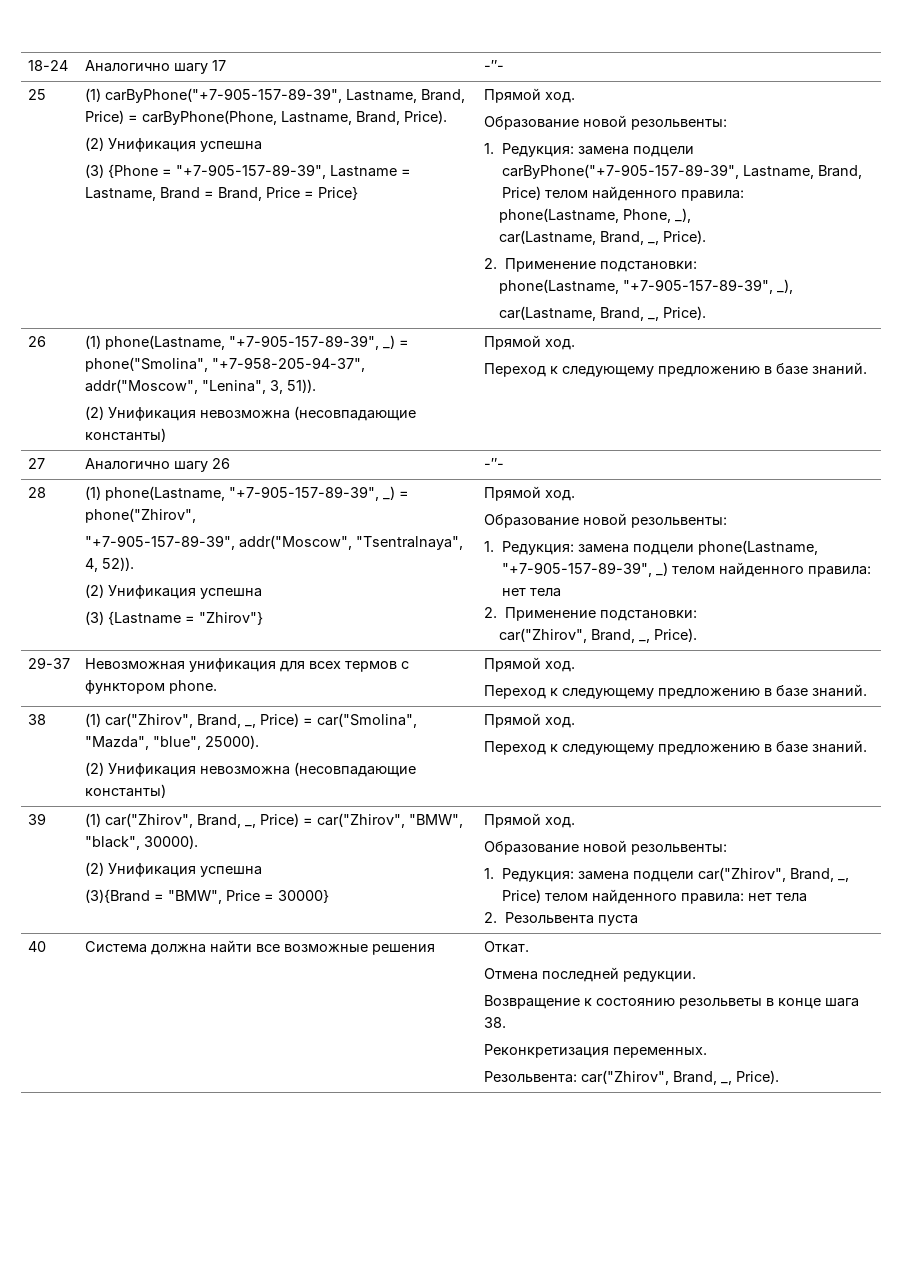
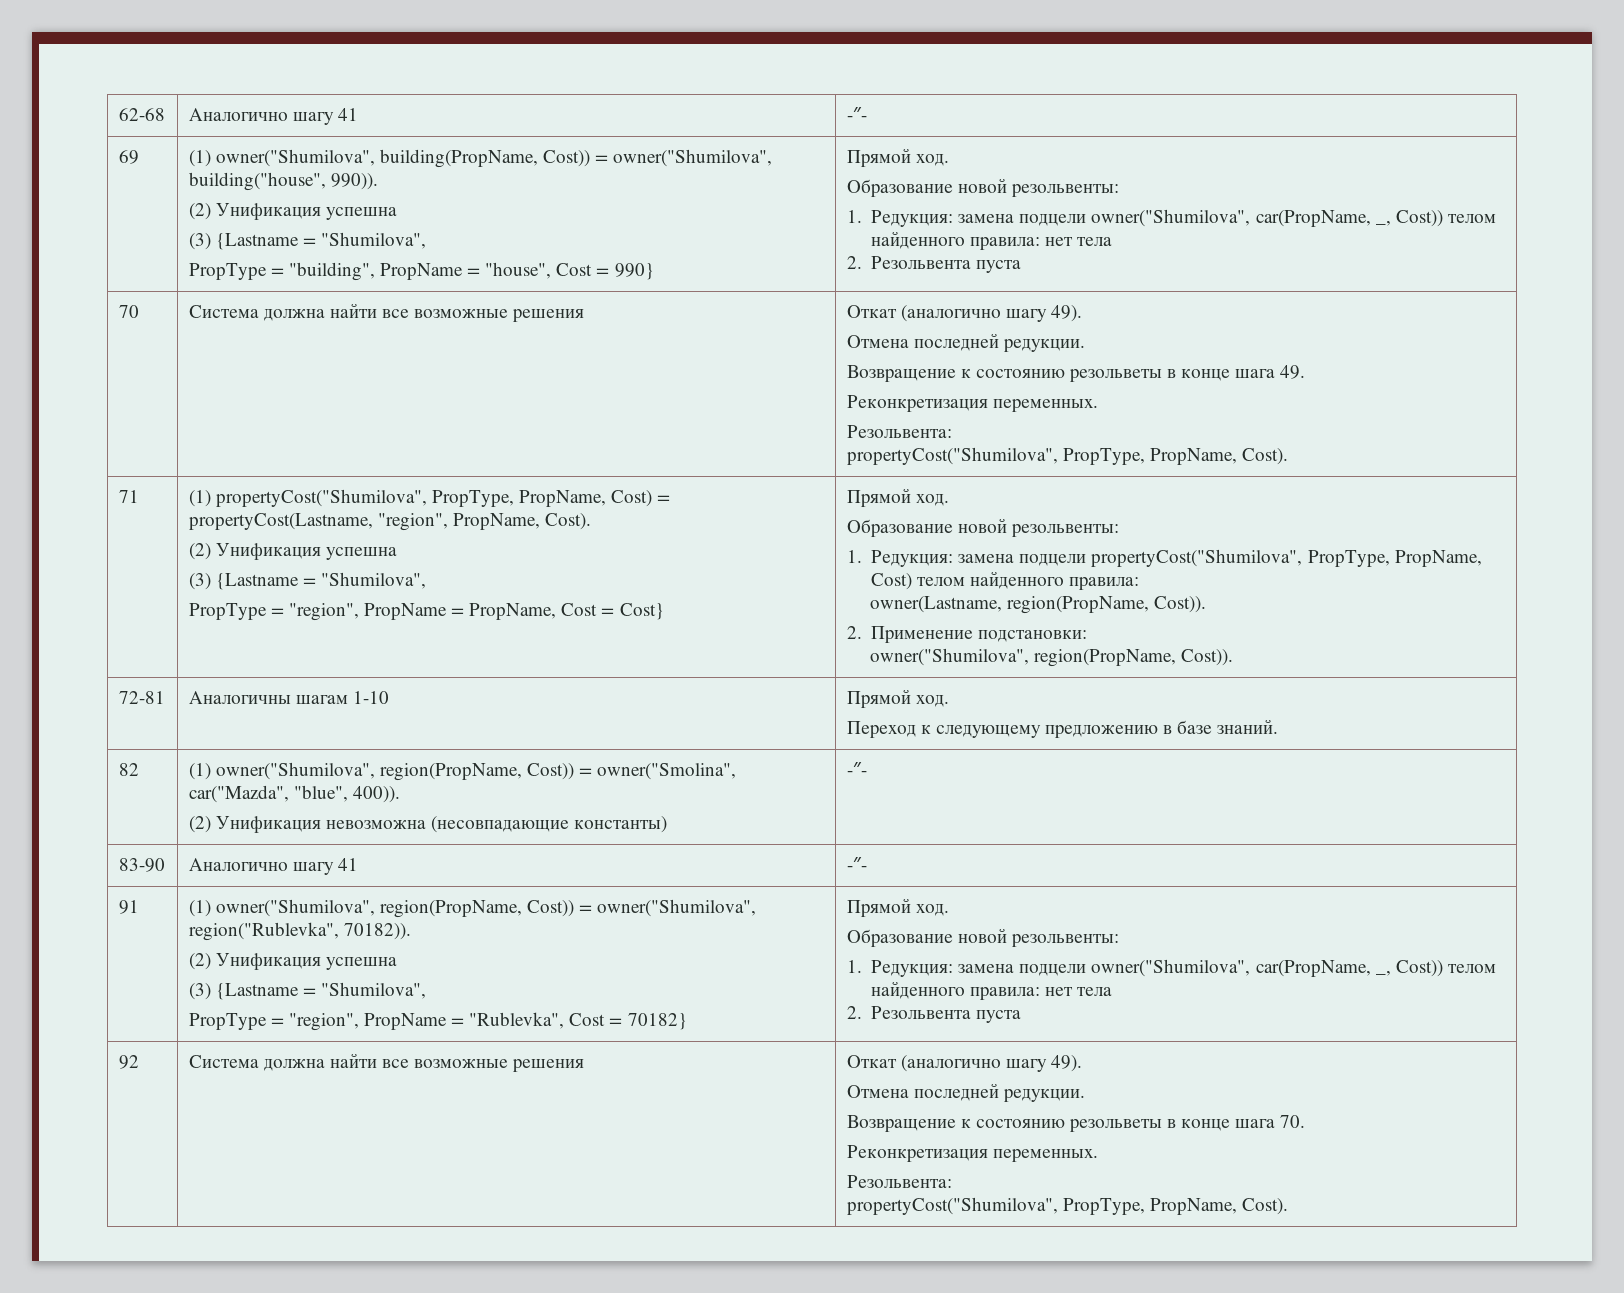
[28,60,69,71] [85,60,227,74] [484,60,505,71] [28,89,47,100] [85,88,466,103] [85,110,448,125] [85,137,263,152] [85,164,412,179] [85,186,359,201] [484,88,576,103] [484,115,728,130] [484,143,694,157] [501,164,862,179] [501,186,744,201] [499,208,692,223] [499,230,707,245] [484,258,697,272] [499,279,794,294] [499,306,707,321] [28,336,47,347] [85,335,410,350] [85,357,366,372] [85,379,317,394] [85,406,417,421] [85,428,167,442] [484,335,576,350] [484,362,868,377] [28,458,46,469] [85,458,231,472] [484,458,505,469] [28,487,47,498] [85,486,410,501] [85,508,197,523] [85,535,464,550] [85,557,135,572] [85,584,263,599] [85,611,264,625] [484,486,576,501] [484,513,728,528] [484,540,818,555] [501,562,871,577] [501,588,561,597] [484,607,697,621] [499,628,698,643] [28,657,71,669] [85,658,410,672] [85,680,218,694] [484,657,576,672] [484,684,868,699] [28,714,47,725] [85,713,418,728] [85,735,260,750] [85,762,417,777] [85,784,167,798] [484,713,576,728] [484,740,868,755] [28,813,47,825] [85,813,464,828] [85,835,199,850] [85,862,263,877] [85,889,330,904] [484,813,576,828] [484,840,728,855] [484,867,849,882] [501,889,807,904] [484,912,638,926] [28,941,47,952] [85,940,436,955] [484,941,530,953] 18-24 | Аналогично шагу 17 | -″- // 25 | (1) carByPhone("+7-905-157-89-39", Lastname, Brand, Price) = carByPhone(Phone, Lastname, Brand, Price). // (2) Унификация успешна // (3) {Phone = "+7-905-157-89-39", Lastname = Lastname, Brand = Brand, Price = Price} | Прямой ход. // Образование новой резольвенты: // 1. Редукция: замена подцели carByPhone("+7-905-157-89-39", Lastname, Brand, Price) телом найденного правила: // phone(Lastname, Phone, _), // car(Lastname, Brand, _, Price). // 2. Применение подстановки: // phone(Lastname, "+7-905-157-89-39", _), // car(Lastname, Brand, _, Price). // 26 | (1) phone(Lastname, "+7-905-157-89-39", _) = phone("Smolina", "+7-958-205-94-37", addr("Moscow", "Lenina", 3, 51)). // (2) Унификация невозможна (несовпадающие константы) | Прямой ход. // Переход к следующему предложению в базе знаний. // 27 | Аналогично шагу 26 | -″- // 28 | (1) phone(Lastname, "+7-905-157-89-39", _) = phone("Zhirov", // "+7-905-157-89-39", addr("Moscow", "Tsentralnaya", 4, 52)). // (2) Унификация успешна // (3) {Lastname = "Zhirov"} | Прямой ход. // Образование новой резольвенты: // 1. Редукция: замена подцели phone(Lastname, "+7-905-157-89-39", _) телом найденного правила: нет тела // 2. Применение подстановки: // car("Zhirov", Brand, _, Price). // 29-37 | Невозможная унификация для всех термов с функтором phone. | Прямой ход. // Переход к следующему предложению в базе знаний. // 38 | (1) car("Zhirov", Brand, _, Price) = car("Smolina", "Mazda", "blue", 25000). // (2) Унификация невозможна (несовпадающие константы) | Прямой ход. // Переход к следующему предложению в базе знаний. // 39 | (1) car("Zhirov", Brand, _, Price) = car("Zhirov", "BMW", "black", 30000). // (2) Унификация успешна // (3){Brand = "BMW", Price = 30000} | Прямой ход. // Образование новой резольвенты: // 1. Редукция: замена подцели car("Zhirov", Brand, _, Price) телом найденного правила: нет тела // 2. Резольвента пуста // 40 | Система должна найти все возможные решения | Откат. -> [118,108,165,121] [188,108,358,125] [846,107,867,121] [118,150,139,164] [188,149,773,168] [188,172,378,191] [188,203,397,220] [188,232,426,250] [188,262,654,281] [846,149,949,167] [846,179,1119,197] [846,209,1496,227] [871,232,1113,250] [846,256,1022,273] [118,305,139,318] [188,304,585,322] [846,305,1082,322] [846,334,1085,352] [846,365,1306,382] [846,395,1098,412] [846,425,952,438] [846,447,1288,465] [118,490,139,503] [188,489,671,507] [188,513,591,531] [188,543,397,560] [188,572,426,590] [188,603,664,621] [846,489,949,507] [846,519,1119,537] [846,549,1482,567] [871,572,1140,590] [870,596,1207,614] [846,626,1088,643] [870,648,1234,667] [118,691,165,704] [188,691,389,704] [846,690,949,708] [846,720,1279,738] [118,763,139,776] [188,762,737,781] [188,785,400,803] [188,816,668,833] [846,762,867,776] [118,858,165,872] [188,858,358,875] [846,857,867,871] [118,900,139,914] [188,899,757,918] [188,922,411,941] [188,953,397,970] [188,982,426,1000] [188,1012,687,1031] [846,899,949,917] [846,929,1119,947] [846,959,1496,977] [871,982,1113,1000] [846,1006,1022,1023] [118,1055,139,1069] [188,1054,585,1072] [846,1055,1082,1072] 62-68 | Аналогично шагу 41 | -″- // 69 | (1) owner("Shumilova", building(PropName, Cost)) = owner("Shumilova", building("house", 990)). // (2) Унификация успешна // (3) {Lastname = "Shumilova", // PropType = "building", PropName = "house", Cost = 990} | Прямой ход. // Образование новой резольвенты: // 1. Редукция: замена подцели owner("Shumilova", car(PropName, _, Cost)) телом найденного правила: нет тела // 2. Резольвента пуста // 70 | Система должна найти все возможные решения | Откат (аналогично шагу 49). // Отмена последней редукции. // Возвращение к состоянию резольветы в конце шага 49. // Реконкретизация переменных. // Резольвента: // propertyCost("Shumilova", PropType, PropName, Cost). // 71 | (1) propertyCost("Shumilova", PropType, PropName, Cost) = propertyCost(Lastname, "region", PropName, Cost). // (2) Унификация успешна // (3) {Lastname = "Shumilova", // PropType = "region", PropName = PropName, Cost = Cost} | Прямой ход. // Образование новой резольвенты: // 1. Редукция: замена подцели propertyCost("Shumilova", PropType, PropName, Cost) телом найденного правила: // owner(Lastname, region(PropName, Cost)). // 2. Применение подстановки: // owner("Shumilova", region(PropName, Cost)). // 72-81 | Аналогичны шагам 1-10 | Прямой ход. // Переход к следующему предложению в базе знаний. // 82 | (1) owner("Shumilova", region(PropName, Cost)) = owner("Smolina", car("Mazda", "blue", 400)). // (2) Унификация невозможна (несовпадающие константы) | -″- // 83-90 | Аналогично шагу 41 | -″- // 91 | (1) owner("Shumilova", region(PropName, Cost)) = owner("Shumilova", region("Rublevka", 70182)). // (2) Унификация успешна // (3) {Lastname = "Shumilova", // PropType = "region", PropName = "Rublevka", Cost = 70182} | Прямой ход. // Образование новой резольвенты: // 1. Редукция: замена подцели owner("Shumilova", car(PropName, _, Cost)) телом найденного правила: нет тела // 2. Резольвента пуста // 92 | Система должна найти все возможные решения | Откат (аналогично шагу 49).
[484,1017,507,1028] [484,1044,708,1058] [484,1070,780,1085] 38. // Реконкретизация переменных. // Резольвента: car("Zhirov", Brand, _, Price). -> [1280,1115,1306,1128] [846,1145,1098,1162] [846,1175,952,1188] [846,1197,1288,1215] 70. // Реконкретизация переменных. // Резольвента: // propertyCost("Shumilova", PropType, PropName, Cost).

